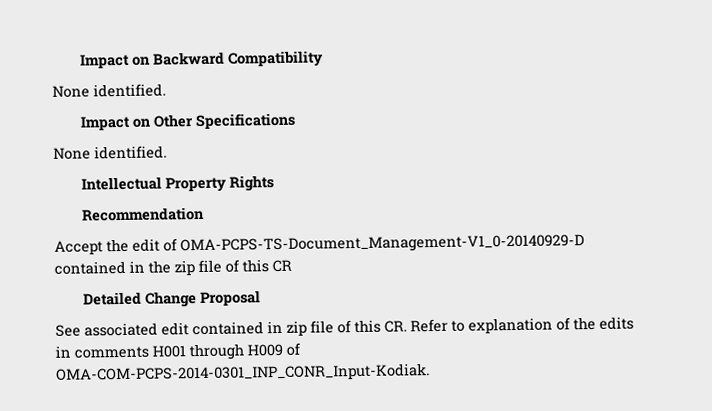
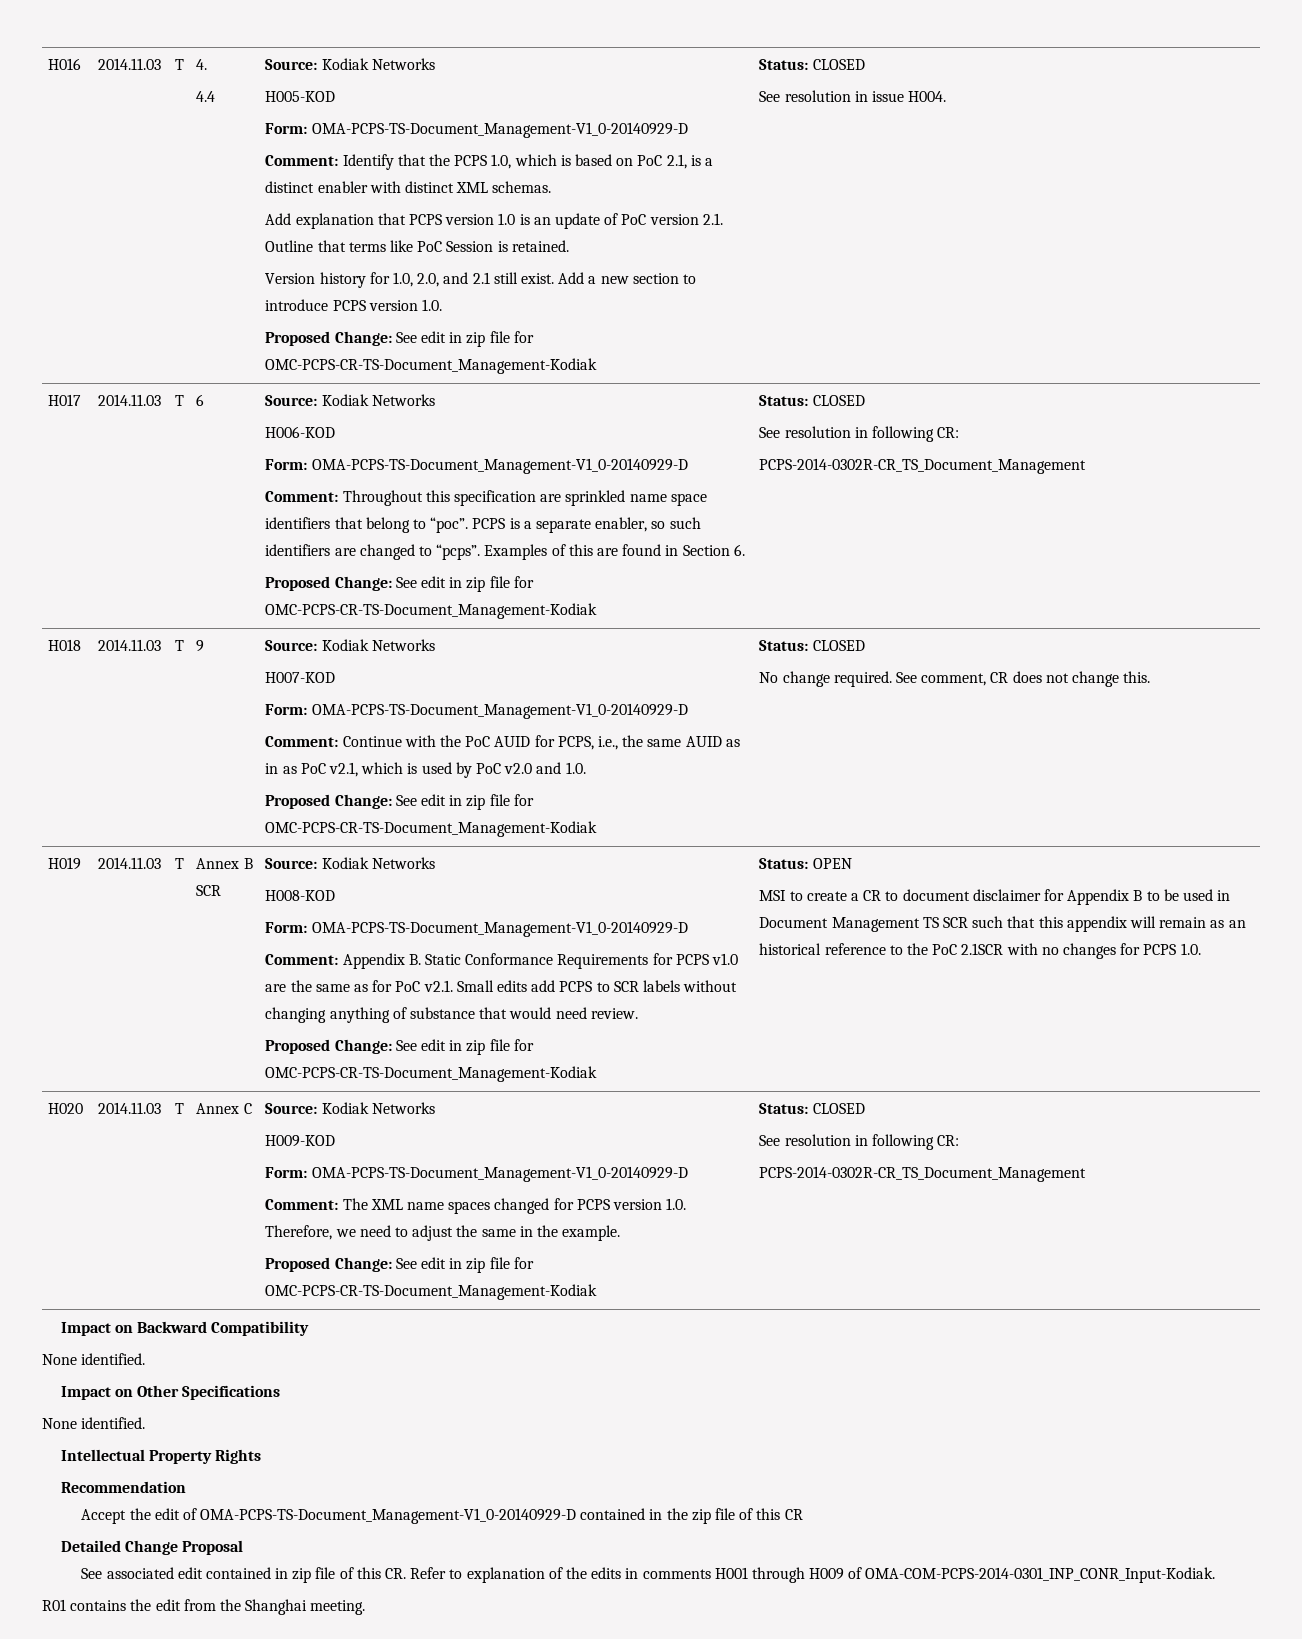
(79, 61) none -> [48,58,82,70] [97,58,161,70] [174,59,184,70] [196,59,208,70] [196,91,216,102] [265,58,435,70] [265,91,336,102] [265,122,688,138] [265,154,713,170] [265,181,552,193] [265,213,723,229] [265,240,569,252] [265,272,696,288] [265,299,443,311] [265,331,534,347] [265,358,598,374] [759,59,865,70] [759,90,947,102] [48,394,82,406] [97,394,161,406] [174,395,184,406] [196,394,205,406] [265,394,435,406] [265,426,336,438] [265,458,688,474] [265,490,707,506] [265,517,701,533] [265,544,745,560] [265,576,534,592] [265,603,598,619] [759,395,865,406] [759,426,960,442] [759,458,1087,474] [48,639,82,651] [97,639,161,651] [174,640,184,651] [196,640,205,652] [265,639,435,651] [265,672,336,683] [265,703,688,719] [265,735,740,750] [265,762,586,778] [265,794,534,810] [265,821,598,837] [759,640,865,651] [759,671,1151,687] [48,857,82,870] [97,857,161,869] [174,858,184,869] [196,858,253,869] [196,885,222,896] [265,857,435,869] [265,890,336,901] [265,921,688,937] [265,953,738,969] [265,980,738,992] [265,1007,638,1023] [265,1039,534,1055] [265,1066,598,1082] [759,858,852,869] [759,889,1231,905] [759,916,1246,932] [759,943,1201,959] [48,1103,84,1114] [97,1102,161,1114] [174,1103,184,1114] [196,1103,252,1114] [265,1102,435,1114] [265,1135,336,1147] [265,1166,688,1182] [265,1198,687,1214] [265,1225,621,1241] [265,1257,534,1273] [265,1284,598,1300] [759,1103,865,1114] [759,1134,960,1150] [759,1166,1087,1182] H016 | 2014.11.03 | T | 4. // 4.4 | Source: Kodiak Networks // H005-KOD // Form: OMA-PCPS-TS-Document_Management-V1_0-20140929-D // Comment: Identify that the PCPS 1.0, which is based on PoC 2.1, is a distinct enabler with distinct XML schemas. // Add explanation that PCPS version 1.0 is an update of PoC version 2.1. Outline that terms like PoC Session is retained. // Version history for 1.0, 2.0, and 2.1 still exist. Add a new section to introduce PCPS version 1.0. // Proposed Change: See edit in zip file for OMC-PCPS-CR-TS-Document_Management-Kodiak | Status: CLOSED // See resolution in issue H004. // H017 | 2014.11.03 | T | 6 | Source: Kodiak Networks // H006-KOD // Form: OMA-PCPS-TS-Document_Management-V1_0-20140929-D // Comment: Throughout this specification are sprinkled name space identifiers that belong to “poc”. PCPS is a separate enabler, so such identifiers are changed to “pcps”. Examples of this are found in Section 6. // Proposed Change: See edit in zip file for OMC-PCPS-CR-TS-Document_Management-Kodiak | Status: CLOSED // See resolution in following CR: // PCPS-2014-0302R-CR_TS_Document_Management // H018 | 2014.11.03 | T | 9 | Source: Kodiak Networks // H007-KOD // Form: OMA-PCPS-TS-Document_Management-V1_0-20140929-D // Comment: Continue with the PoC AUID for PCPS, i.e., the same AUID as in as PoC v2.1, which is used by PoC v2.0 and 1.0. // Proposed Change: See edit in zip file for OMC-PCPS-CR-TS-Document_Management-Kodiak | Status: CLOSED // No change required. See comment, CR does not change this. // H019 | 2014.11.03 | T | Annex B SCR | Source: Kodiak Networks // H008-KOD // Form: OMA-PCPS-TS-Document_Management-V1_0-20140929-D // Comment: Appendix B. Static Conformance Requirements for PCPS v1.0 are the same as for PoC v2.1. Small edits add PCPS to SCR labels without changing anything of substance that would need review. // Proposed Change: See edit in zip file for OMC-PCPS-CR-TS-Document_Management-Kodiak | Status: OPEN // MSI to create a CR to document disclaimer for Appendix B to be used in Document Management TS SCR such that this appendix will remain as an historical reference to the PoC 2.1SCR with no changes for PCPS 1.0. // H020 | 2014.11.03 | T | Annex C | Source: Kodiak Networks // H009-KOD // Form: OMA-PCPS-TS-Document_Management-V1_0-20140929-D // Comment: The XML name spaces changed for PCPS version 1.0. Therefore, we need to adjust the same in the example. // Proposed Change: See edit in zip file for OMC-PCPS-CR-TS-Document_Management-Kodiak | Status: CLOSED // See resolution in following CR: // PCPS-2014-0302R-CR_TS_Document_Management //
(430, 373) none -> [42,1599,366,1615] // R01 contains the edit from the Shanghai meeting.

